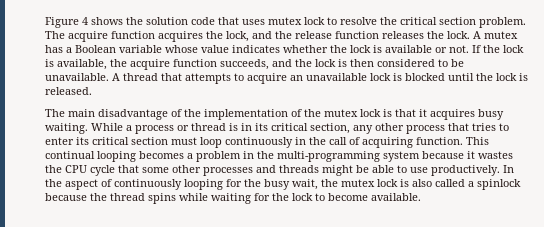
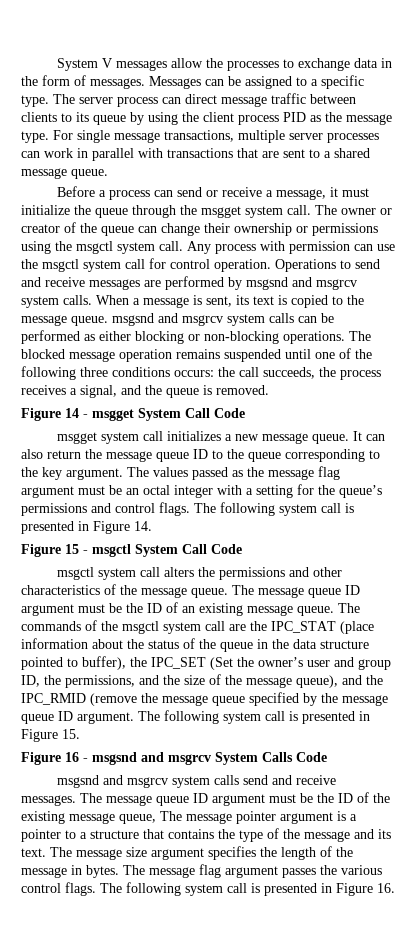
[45,17,526,28] [45,31,518,42] [45,45,524,53] [45,59,464,70] [45,73,528,84] [45,87,92,95] [45,109,504,120] [45,123,509,134] [45,137,489,148] [45,151,513,162] [45,165,514,176] [45,179,521,190] [45,193,421,204] Figure 4 shows the solution code that uses mutex lock to resolve the critical section problem. The acquire function acquires the lock, and the release function releases the lock. A mutex has a Boolean variable whose value indicates whether the lock is available or not. If the lock is available, the acquire function succeeds, and the lock is then considered to be unavailable. A thread that attempts to acquire an unavailable lock is blocked until the lock is released. // The main disadvantage of the implementation of the mutex lock is that it acquires busy waiting. While a process or thread is in its critical section, any other process that tries to enter its critical section must loop continuously in the call of acquiring function. This continual looping becomes a problem in the multi-programming system because it wastes the CPU cycle that some other processes and threads might be able to use productively. In the aspect of continuously looping for the busy wait, the mutex lock is also called a spinlock because the thread spins while waiting for the lock to become available. -> [57,58,393,71] [21,75,364,89] [21,93,356,107] [21,112,392,125] [21,130,379,143] [21,148,370,161] [21,168,108,179] [57,186,370,200] [21,205,392,218] [21,222,378,236] [21,241,395,254] [21,258,380,272] [21,276,357,290] [21,295,364,308] [21,313,334,326] [21,330,371,344] [21,348,372,362] [21,366,381,380] [21,385,269,398] [21,408,245,421] [57,431,386,444] [21,449,380,462] [21,466,340,480] [21,484,382,498] [21,502,354,516] [21,521,152,534] [21,544,242,557] [57,567,343,580] [21,584,360,598] [21,602,360,616] [21,620,374,634] [21,638,369,652] [21,656,391,670] [21,674,383,688] [21,692,388,706] [21,710,370,724] [21,729,80,742] [21,752,327,765] [57,775,337,788] [21,792,390,806] [21,811,357,824] [21,828,391,842] [21,846,353,860] [21,864,382,878] [21,882,395,896] System V messages allow the processes to exchange data in the form of messages. Messages can be assigned to a specific type. The server process can direct message traffic between clients to its queue by using the client process PID as the message type. For single message transactions, multiple server processes can work in parallel with transactions that are sent to a shared message queue. // Before a process can send or receive a message, it must initialize the queue through the msgget system call. The owner or creator of the queue can change their ownership or permissions using the msgctl system call. Any process with permission can use the msgctl system call for control operation. Operations to send and receive messages are performed by msgsnd and msgrcv system calls. When a message is sent, its text is copied to the message queue. msgsnd and msgrcv system calls can be performed as either blocking or non-blocking operations. The blocked message operation remains suspended until one of the following three conditions occurs: the call succeeds, the process receives a signal, and the queue is removed. // Figure 14 - msgget System Call Code // msgget system call initializes a new message queue. It can also return the message queue ID to the queue corresponding to the key argument. The values passed as the message flag argument must be an octal integer with a setting for the queue’s permissions and control flags. The following system call is presented in Figure 14. // Figure 15 - msgctl System Call Code // msgctl system call alters the permissions and other characteristics of the message queue. The message queue ID argument must be the ID of an existing message queue. The commands of the msgctl system call are the IPC_STAT (place information about the status of the queue in the data structure pointed to buffer), the IPC_SET (Set the owner’s user and group ID, the permissions, and the size of the message queue), and the IPC_RMID (remove the message queue specified by the message queue ID argument. The following system call is presented in Figure 15. // Figure 16 - msgsnd and msgrcv System Calls Code // msgsnd and msgrcv system calls send and receive messages. The message queue ID argument must be the ID of the existing message queue, The message pointer argument is a pointer to a structure that contains the type of the message and its text. The message size argument specifies the length of the message in bytes. The message flag argument passes the various control flags. The following system call is presented in Figure 16.

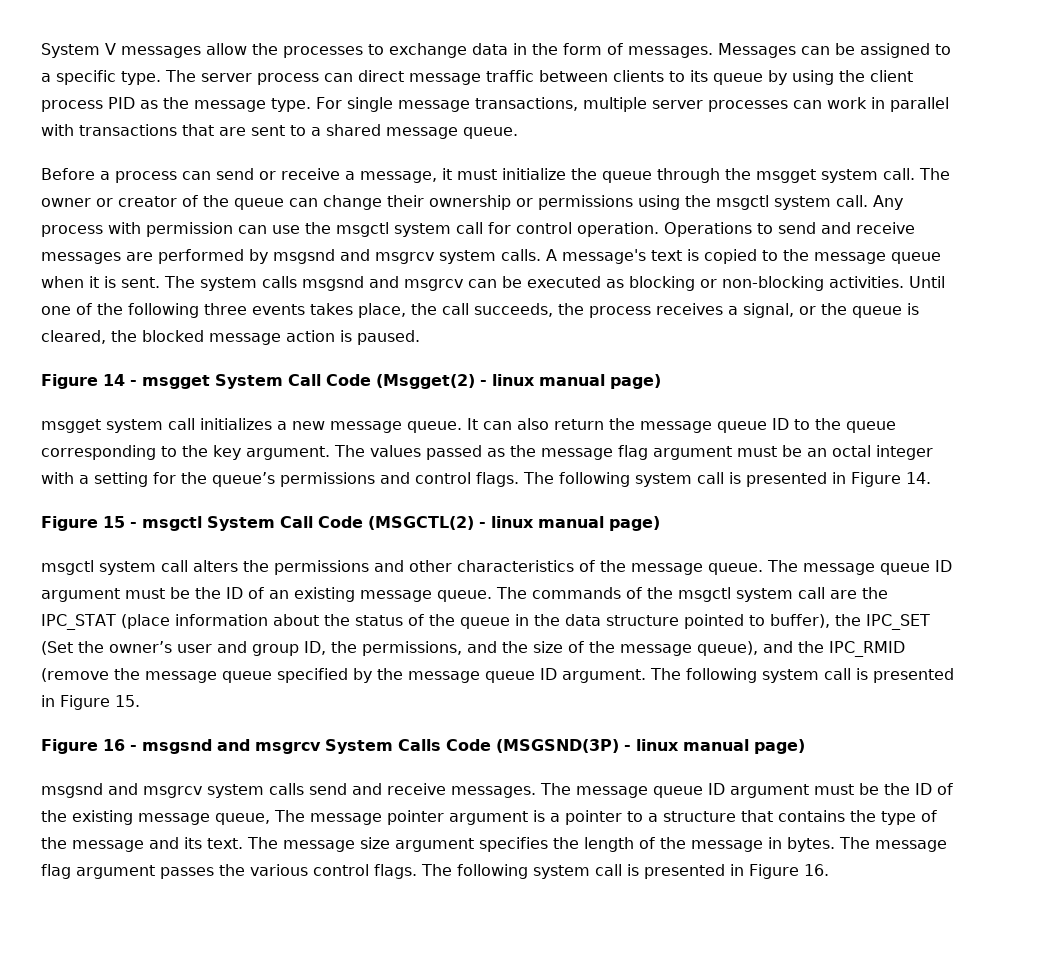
[96,295,249,308] When a message is sent, its -> [546,249,646,264] A message's
[71,313,334,326] [21,330,371,344] [21,349,311,362] queue. msgsnd and msgrcv system calls can be performed as either blocking or non-blocking operations. The blocked message operation remains suspended until -> [891,252,941,264] [41,276,945,291] queue when it is sent. The system calls msgsnd and msgrcv can be executed as blocking or non-blocking activities. Until
[112,367,214,377] conditions occurs: -> [252,303,406,318] events takes place,
[121,385,141,395] and -> [799,306,816,315] or
[216,385,269,395] removed. -> [41,330,420,345] cleared, the blocked message action is paused.
(245, 413) none -> [376,374,661,389] (Msgget(2) - linux manual page)
(242, 549) none -> [368,516,660,531] (MSGCTL(2) - linux manual page)
(327, 757) none -> [496,739,805,754] (MSGSND(3P) - linux manual page)

